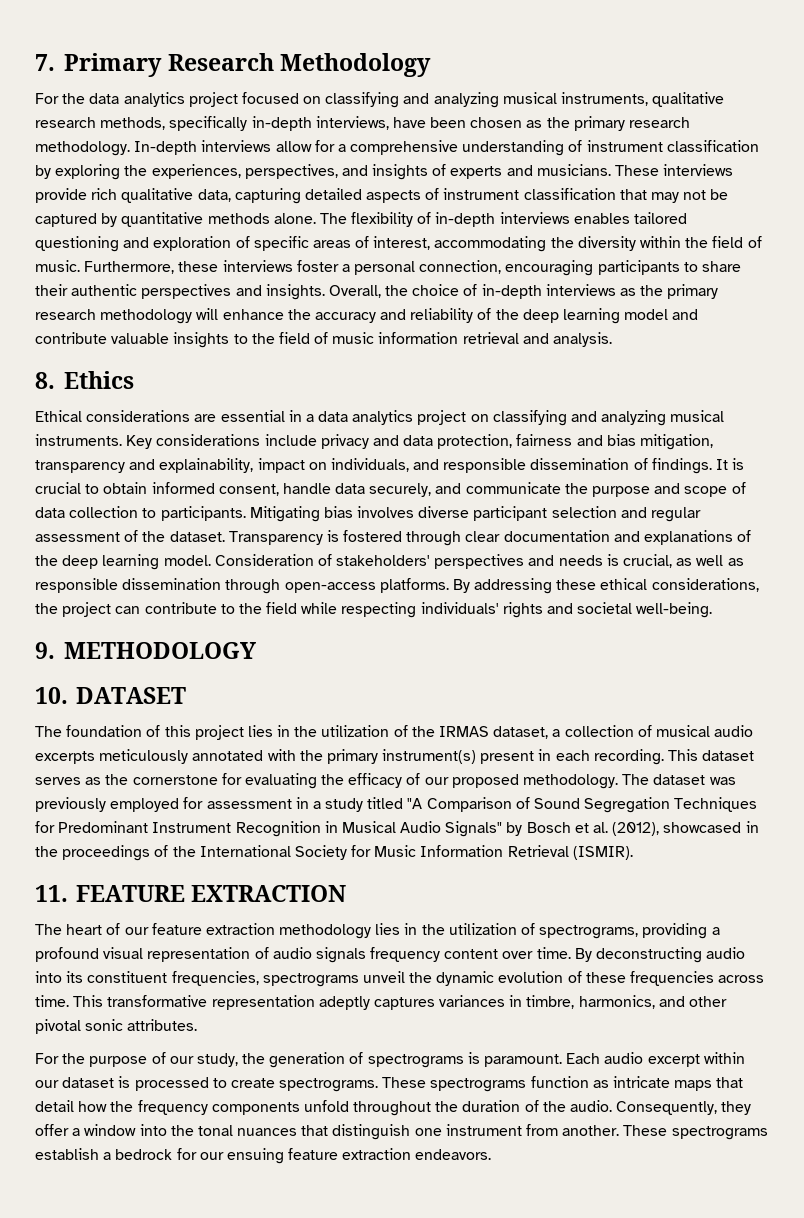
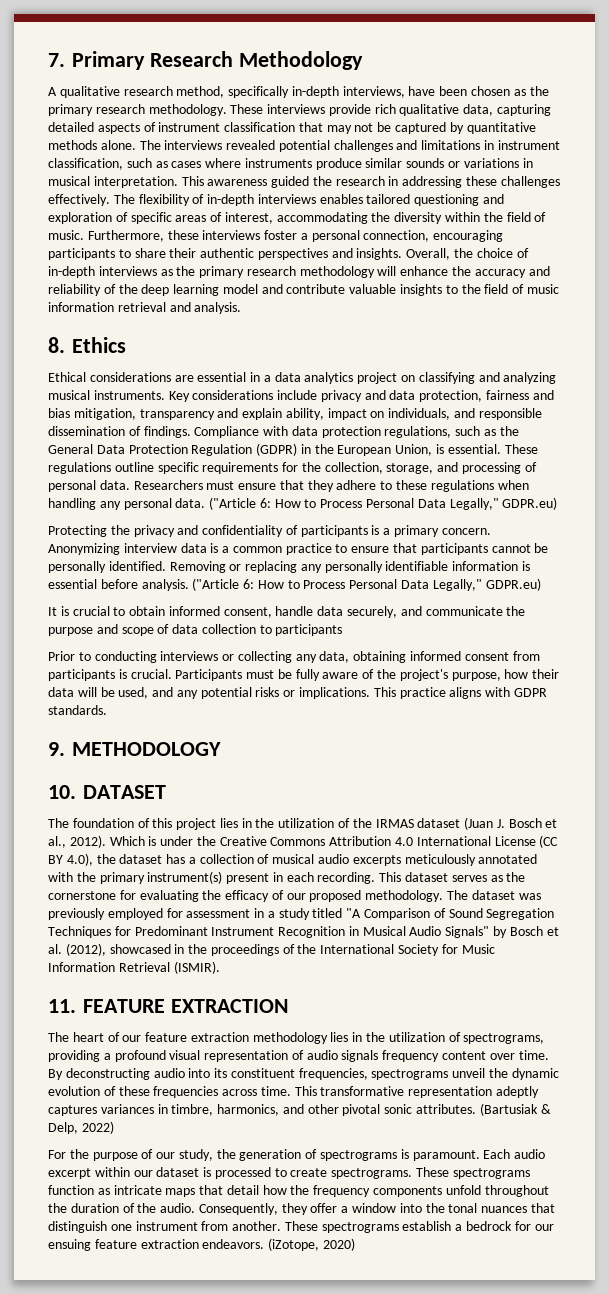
[35,92,649,108] For the data analytics project focused on classifying and analyzing musical instruments, -> [48,87,57,96] A
[100,117,166,130] methods, -> [176,86,225,98] method,
[134,140,759,156] [35,164,611,180] In-depth interviews allow for a comprehensive understanding of instrument classification by exploring the experiences, perspectives, and insights of experts and musicians. -> (227, 110) none
(347, 218) none -> [164,140,560,152] [48,158,533,170] [48,176,560,188] [48,194,135,206] interviews revealed potential challenges and limitations in instrument classification, such as cases where instruments produce similar sounds or variations in musical interpretation. This awareness guided the research in addressing these challenges effectively. The
[159,458,254,473] explainability, -> [242,408,324,420] explain ability,
(712, 466) none -> [194,426,519,438] [48,443,538,456] [48,462,537,474] [48,480,529,492] [48,497,558,510] [48,525,491,537] [48,543,549,555] [48,561,531,573] [48,578,541,591] Compliance with data protection regulations, such as the General Data Protection Regulation (GDPR) in the European Union, is essential. These regulations outline specific requirements for the collection, storage, and processing of personal data. Researchers must ensure that they adhere to these regulations when handling any personal data. ("Article 6: How to Process Personal Data Legally," GDPR.eu) // Protecting the privacy and confidentiality of participants is a primary concern. Anonymizing interview data is a common practice to ensure that participants cannot be personally identified. Removing or replacing any personally identifiable information is essential before analysis. ("Article 6: How to Process Personal Data Legally," GDPR.eu) //
[160,506,702,522] [35,530,752,546] [35,554,744,570] [35,578,759,594] [35,602,713,618] participants. Mitigating bias involves diverse participant selection and regular assessment of the dataset. Transparency is fostered through clear documentation and explanations of the deep learning model. Consideration of stakeholders' perspectives and needs is crucial, as well as responsible dissemination through open-access platforms. By addressing these ethical considerations, the project can contribute to the field while respecting individuals' rights and societal well-being. -> [275,624,343,636] [48,651,540,663] [48,669,560,681] [48,687,547,699] [48,705,107,715] participants // Prior to conducting interviews or collecting any data, obtaining informed consent from participants is crucial. Participants must be fully aware of the project's purpose, how their data will be used, and any potential risks or implications. This practice aligns with GDPR standards.
[493,726,549,739] dataset, -> [417,817,558,830] [48,835,559,848] [48,853,186,866] dataset (Juan J. Bosch et al., 2012). Which is under the Creative Commons Attribution 4.0 International License (CC BY 4.0), the dataset has
(198, 1025) none -> [479,1103,551,1116] [48,1121,114,1134] (Bartusiak & Delp, 2022)
(492, 1154) none -> [268,1238,355,1251] (iZotope, 2020)

